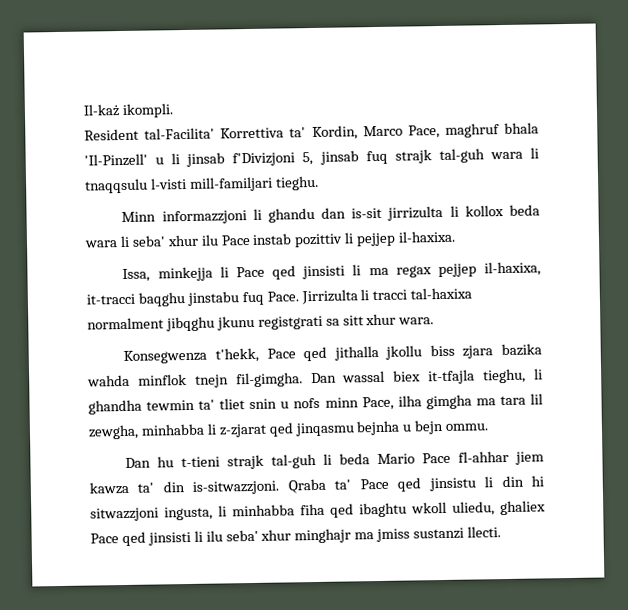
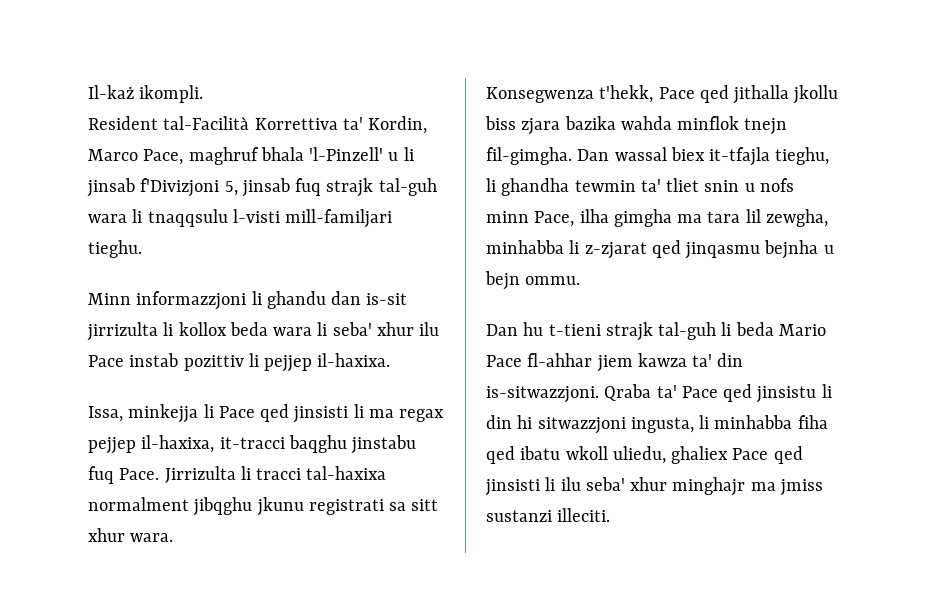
[144,127,216,140] tal-Facilita' -> [163,116,250,130] tal-Facilità
[84,153,148,167] 'Il-Pinzell' -> [309,147,384,161] 'l-Pinzell'
[257,315,323,330] registgrati -> [308,499,384,515] registrati
[359,502,407,518] ibaghtu -> [520,446,561,460] ibatu
[467,526,502,538] llecti. -> [557,508,611,522] illeciti.

